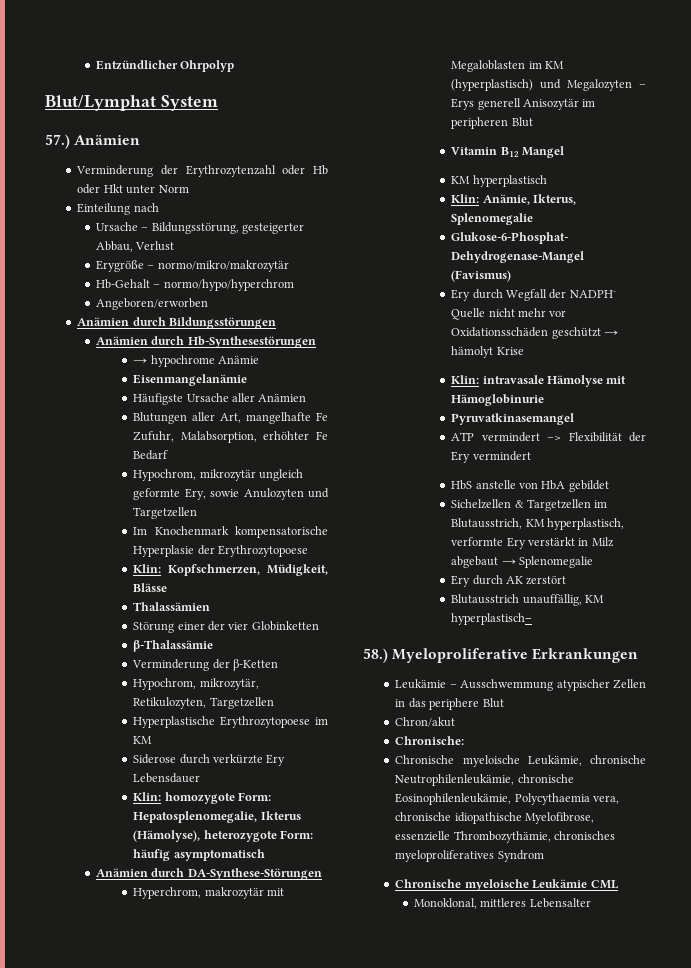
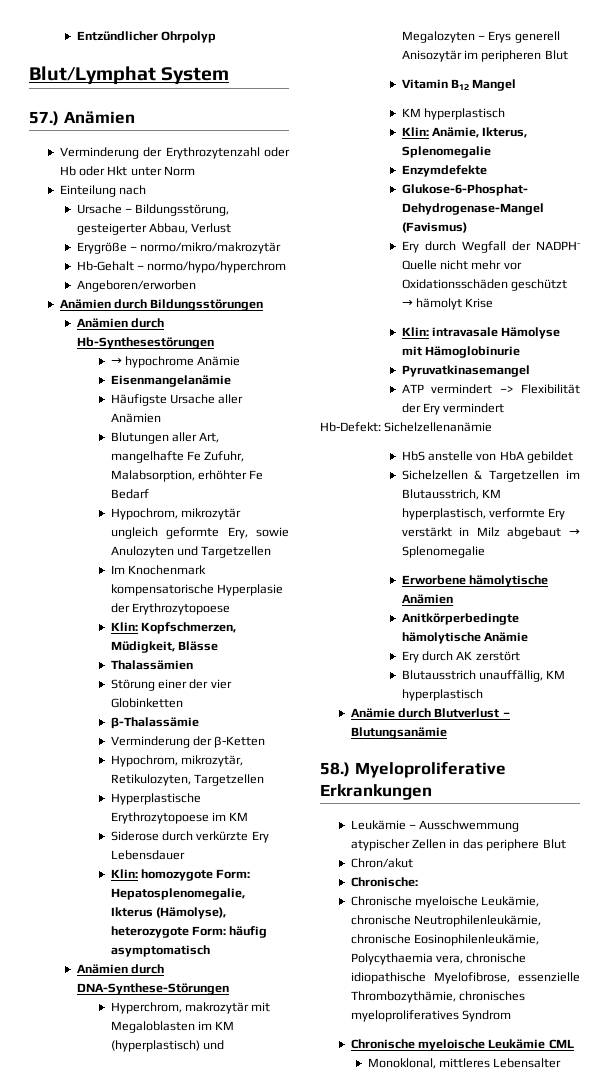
[187,868,322,880] DA-Synthese-Störungen -> [76,983,229,995] DNA-Synthese-Störungen
(534, 219) none -> [401,165,487,177] // Enzymdefekte
(531, 456) none -> [320,422,493,432] // Hb-Defekt: Sichelzellenanämie
(594, 562) none -> [401,575,548,587] [401,594,453,604] [401,613,519,625] [401,632,528,644] // Erworbene hämolytische Anämien // Anitkörperbedingte hämolytische Anämie
[451,613,533,625] hyperplastisch– -> [401,689,483,701] [350,708,510,718] [350,727,447,739] hyperplastisch // Anämie durch Blutverlust – Blutungsanämie

